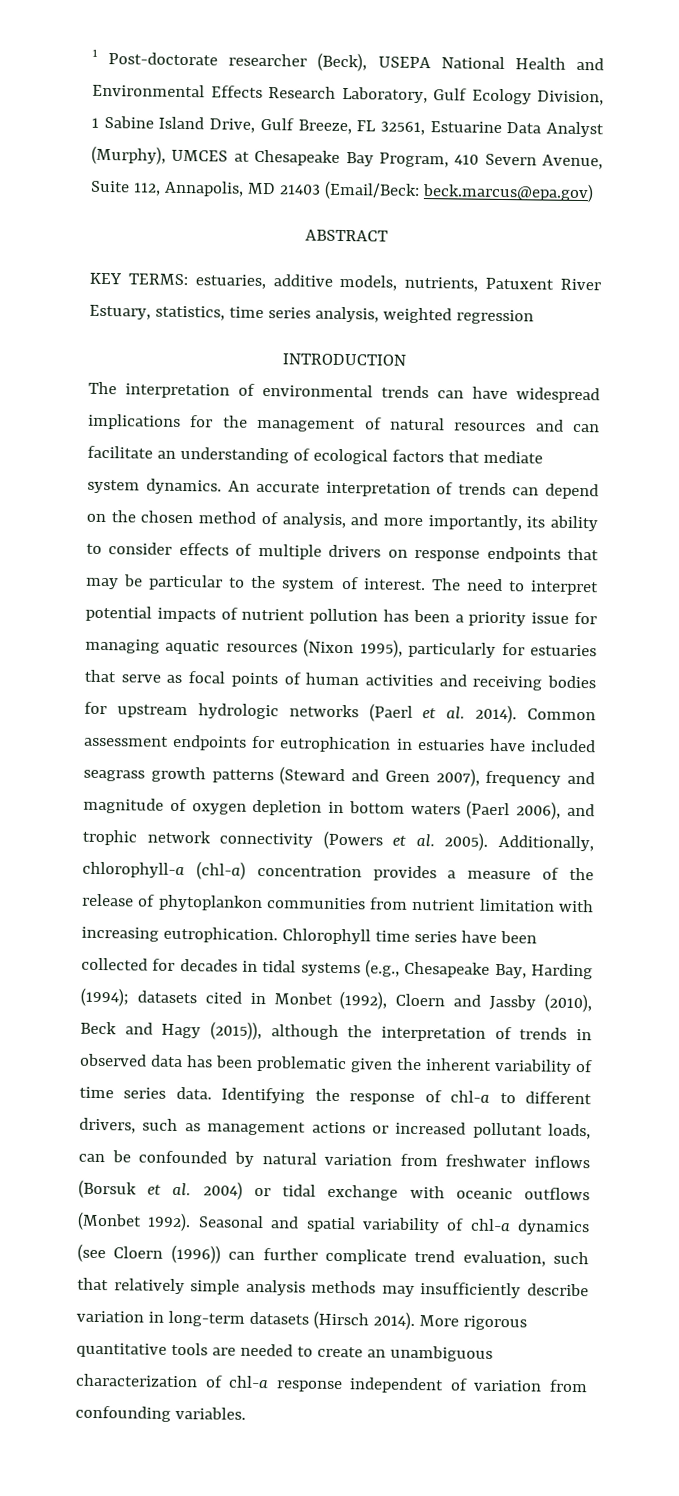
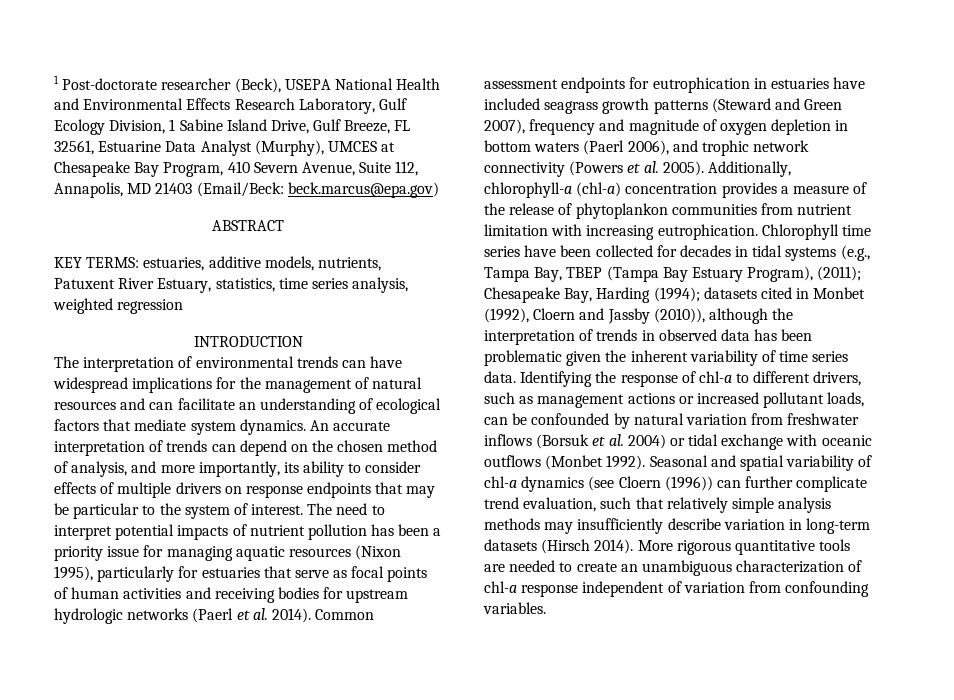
(400, 968) none -> [484,266,862,282] Tampa Bay, TBEP (Tampa Bay Estuary Program), (2011);
[544,993,593,1013] [80,1021,262,1041] (2010), Beck and Hagy (2015)), -> [653,308,705,323] (2010)),

